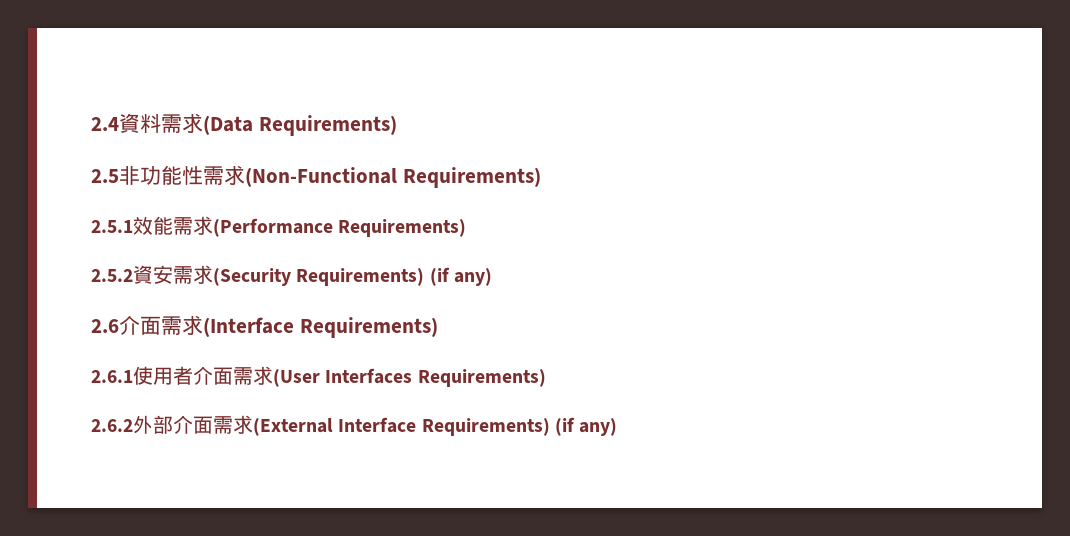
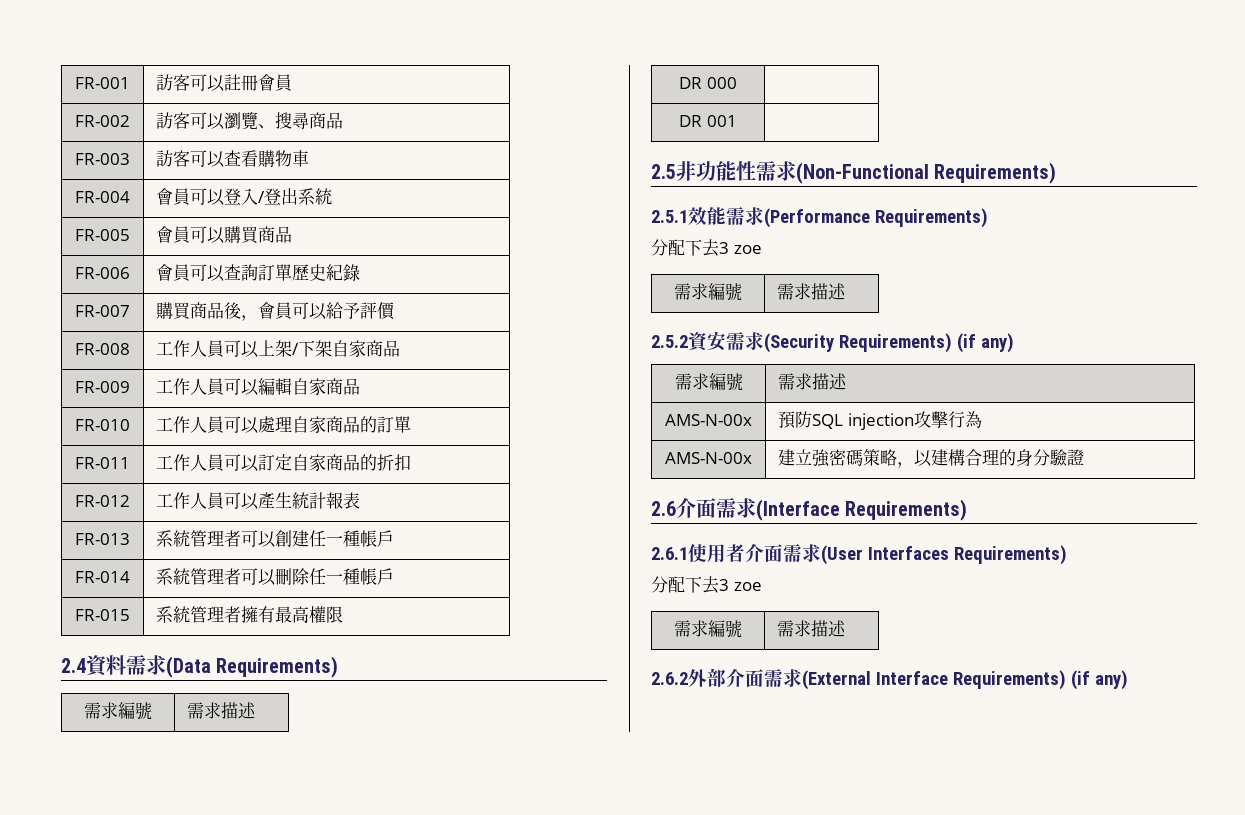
(91, 124) none -> [75,77,130,89] [156,74,293,92] [75,115,130,127] [156,112,344,130] [75,153,130,165] [156,150,310,168] [75,191,130,203] [156,188,333,206] [75,229,130,241] [156,226,293,244] [75,267,130,279] [156,264,361,282] [75,305,130,317] [156,302,397,321] [75,343,130,355] [156,340,401,358] [75,381,130,393] [156,378,361,396] [75,419,130,431] [156,416,412,434] [75,457,130,469] [156,454,412,472] [75,495,130,507] [156,492,361,510] [75,533,130,545] [156,530,395,548] [75,571,130,583] [156,568,395,586] [75,609,130,621] [156,606,344,623] FR-001 | 訪客可以註冊會員 // FR-002 | 訪客可以瀏覽、搜尋商品 // FR-003 | 訪客可以查看購物車 // FR-004 | 會員可以登入/登出系統 // FR-005 | 會員可以購買商品 // FR-006 | 會員可以查詢訂單歷史紀錄 // FR-007 | 購買商品後，會員可以給予評價 // FR-008 | 工作人員可以上架/下架自家商品 // FR-009 | 工作人員可以編輯自家商品 // FR-010 | 工作人員可以處理自家商品的訂單 // FR-011 | 工作人員可以訂定自家商品的折扣 // FR-012 | 工作人員可以產生統計報表 // FR-013 | 系統管理者可以創建任一種帳戶 // FR-014 | 系統管理者可以刪除任一種帳戶 // FR-015 | 系統管理者擁有最高權限 //
(397, 125) none -> [84,702,152,720] [187,702,257,719] [679,77,737,89] [679,115,737,127] // 需求編號 | 需求描述 // DR 000 | // DR 001 |
(467, 228) none -> [651,239,762,257] [674,283,742,301] [777,283,847,300] // 分配下去3 zoe // 需求編號 | 需求描述
(492, 277) none -> [674,373,743,391] [778,373,848,390] [665,414,752,426] [778,411,982,430] [665,452,752,464] [778,449,1085,468] // 需求編號 | 需求描述 // AMS-N-00x | 預防SQL injection攻擊行為 // AMS-N-00x | 建立強密碼策略，以建構合理的身分驗證
(546, 378) none -> [651,576,762,594] [674,620,742,638] [777,620,847,637] // 分配下去3 zoe // 需求編號 | 需求描述

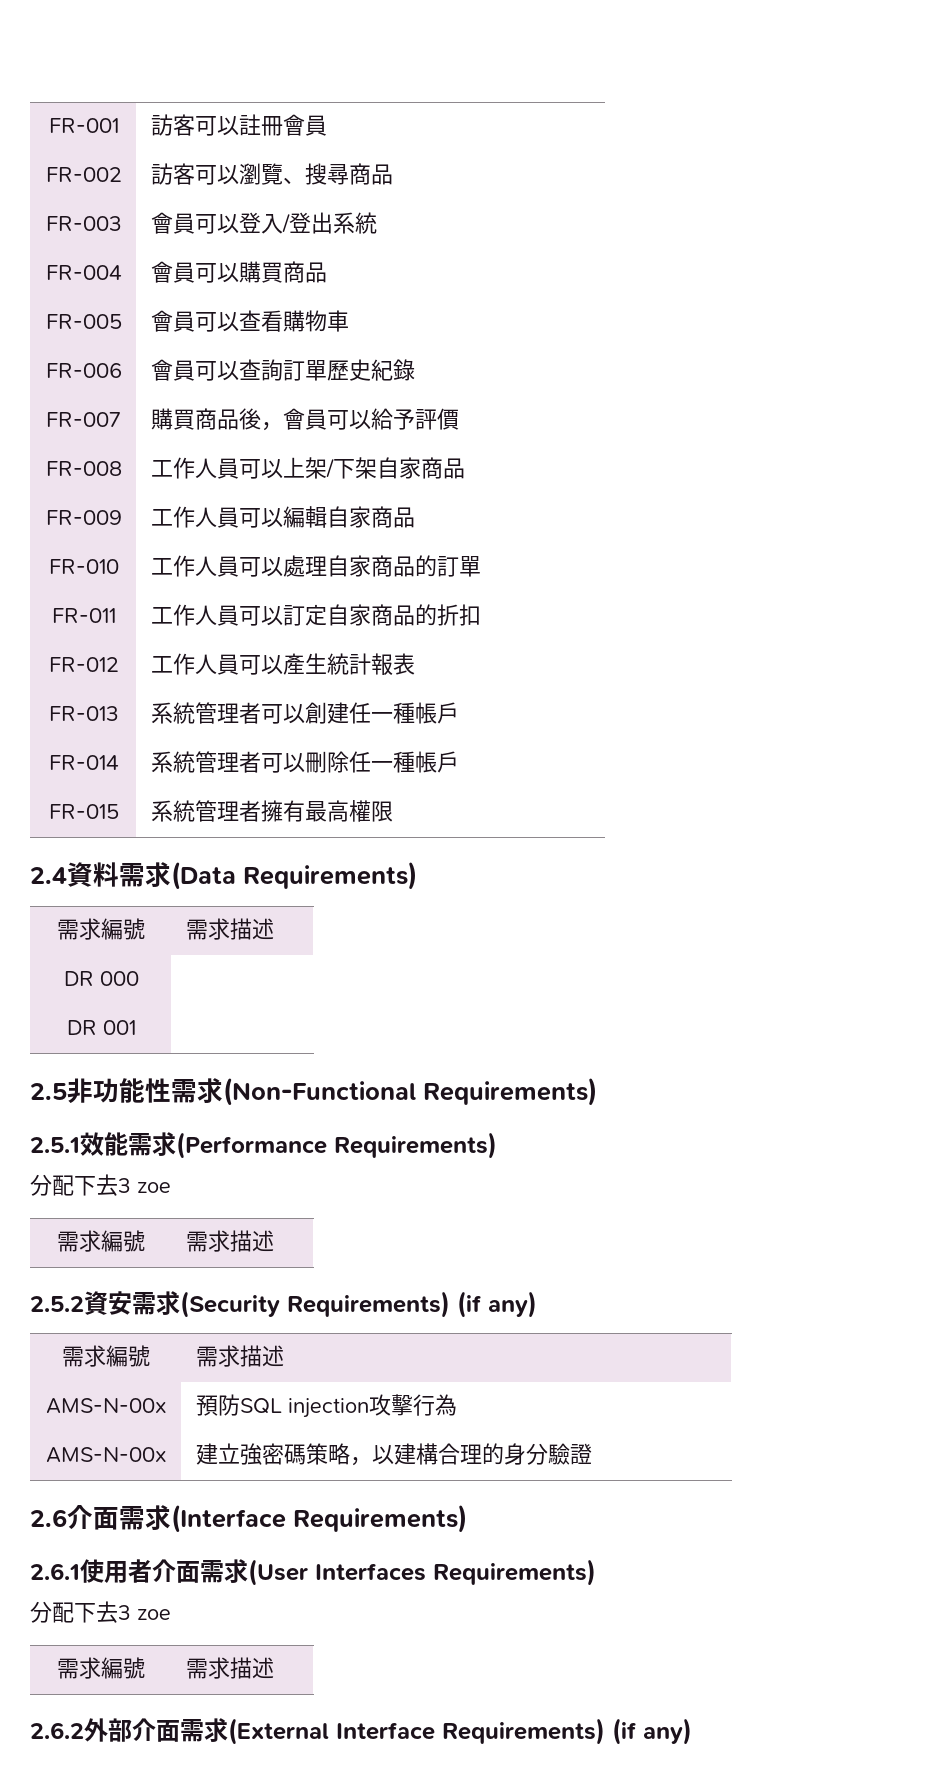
[156,150,310,168] [75,191,130,203] | 訪客可以查看購物車 // FR-004 -> (122, 223) none
[75,229,130,241] FR-005 -> [45,265,122,280] FR-004
(293, 234) none -> [45,314,122,329] [150,310,349,332] // FR-005 | 會員可以查看購物車

